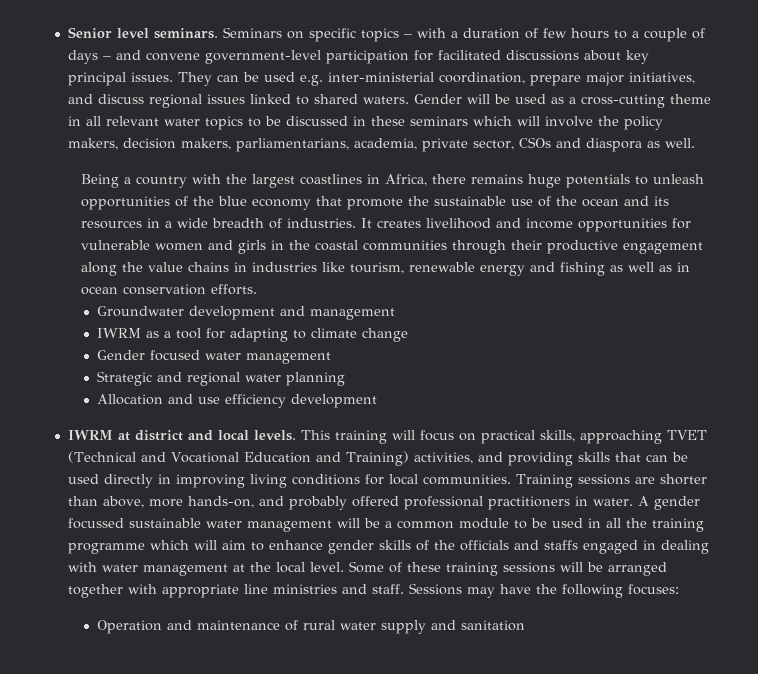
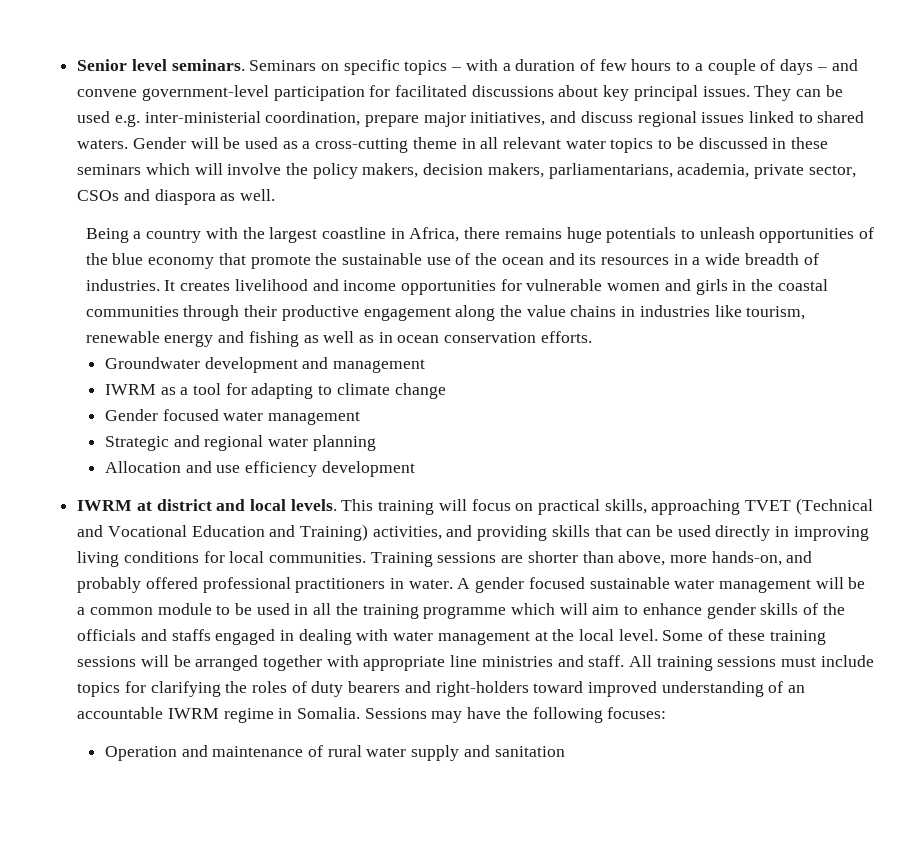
[299,174,362,185] coastlines -> [321,227,386,239] coastline
[67,518,124,529] focussed -> [528,577,585,589] focused
(404, 589) none -> [629,655,874,671] [77,681,806,697] [77,707,360,723] All training sessions must include topics for clarifying the roles of duty bearers and right-holders toward improved understanding of an accountable IWRM regime in Somalia.

